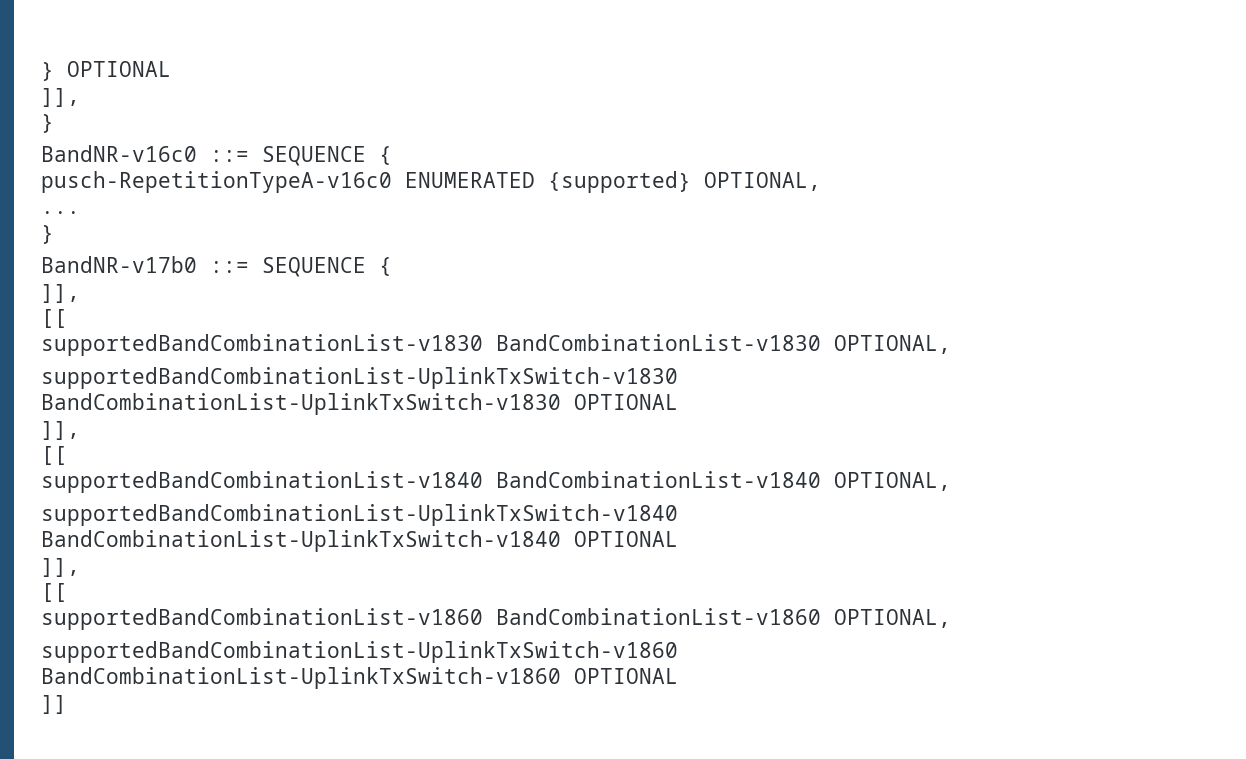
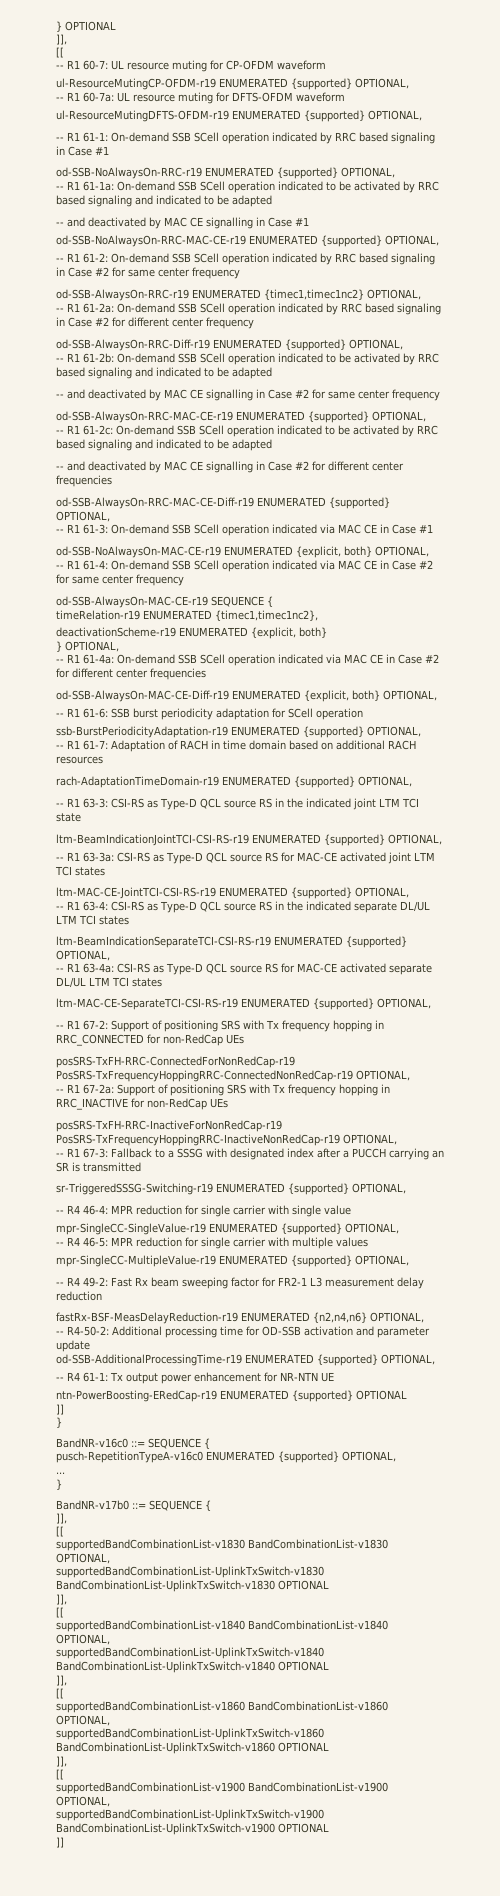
(80, 97) none -> [56,47,64,58] [56,60,326,72] [56,78,409,90] [56,92,345,104] [56,110,422,122] [56,132,435,144] [56,146,109,156] [56,167,395,179] [56,181,439,193] [56,195,272,207] [56,217,309,229] [56,235,439,247] [56,253,435,265] [56,267,240,279] [56,289,421,301] [56,303,441,315] [56,317,254,329] [56,339,403,351] [56,353,439,365] [56,367,272,379] [56,389,440,401] [56,411,426,423] [56,425,438,437] [56,439,272,451] [56,461,404,473] [56,475,112,487] [56,497,390,509] [56,511,110,522] [56,524,433,536] [56,546,429,558] [56,560,433,572] [56,574,184,586] [56,596,273,608] [56,610,318,621] [56,627,327,639] [56,641,119,652] [56,654,439,666] [56,668,206,680] [56,690,437,702] [56,708,363,720] [56,726,421,738] [56,740,416,752] [56,756,103,764] [56,776,412,788] [56,798,419,810] [56,813,81,822] [56,834,442,846] [56,852,435,864] [55,866,105,876] [56,887,409,899] [56,901,430,913] [56,915,129,925] [56,936,407,948] [56,950,110,961] [56,963,432,975] [56,977,162,988] [56,998,431,1010] [56,1020,384,1032] [56,1034,244,1046] [56,1056,295,1068] [56,1070,410,1082] [56,1084,390,1096] [56,1098,228,1110] [56,1120,282,1132] [56,1134,397,1146] [56,1148,444,1160] [56,1162,141,1172] [56,1183,406,1195] [56,1205,351,1217] [56,1223,399,1235] [56,1237,368,1249] [56,1255,409,1267] [56,1277,424,1289] [56,1291,102,1301] [56,1312,424,1324] [56,1326,430,1338] [56,1340,90,1352] [56,1354,435,1366] [56,1372,334,1384] [56,1390,407,1402] [56,1404,64,1415] // [[ // -- R1 60-7: UL resource muting for CP-OFDM waveform // ul-ResourceMutingCP-OFDM-r19 ENUMERATED {supported} OPTIONAL, // -- R1 60-7a: UL resource muting for DFTS-OFDM waveform // ul-ResourceMutingDFTS-OFDM-r19 ENUMERATED {supported} OPTIONAL, // -- R1 61-1: On-demand SSB SCell operation indicated by RRC based signaling in Case #1 // od-SSB-NoAlwaysOn-RRC-r19 ENUMERATED {supported} OPTIONAL, // -- R1 61-1a: On-demand SSB SCell operation indicated to be activated by RRC based signaling and indicated to be adapted // -- and deactivated by MAC CE signalling in Case #1 // od-SSB-NoAlwaysOn-RRC-MAC-CE-r19 ENUMERATED {supported} OPTIONAL, // -- R1 61-2: On-demand SSB SCell operation indicated by RRC based signaling in Case #2 for same center frequency // od-SSB-AlwaysOn-RRC-r19 ENUMERATED {timec1,timec1nc2} OPTIONAL, // -- R1 61-2a: On-demand SSB SCell operation indicated by RRC based signaling in Case #2 for different center frequency // od-SSB-AlwaysOn-RRC-Diff-r19 ENUMERATED {supported} OPTIONAL, // -- R1 61-2b: On-demand SSB SCell operation indicated to be activated by RRC based signaling and indicated to be adapted // -- and deactivated by MAC CE signalling in Case #2 for same center frequency // od-SSB-AlwaysOn-RRC-MAC-CE-r19 ENUMERATED {supported} OPTIONAL, // -- R1 61-2c: On-demand SSB SCell operation indicated to be activated by RRC based signaling and indicated to be adapted // -- and deactivated by MAC CE signalling in Case #2 for different center frequencies // od-SSB-AlwaysOn-RRC-MAC-CE-Diff-r19 ENUMERATED {supported} OPTIONAL, // -- R1 61-3: On-demand SSB SCell operation indicated via MAC CE in Case #1 // od-SSB-NoAlwaysOn-MAC-CE-r19 ENUMERATED {explicit, both} OPTIONAL, // -- R1 61-4: On-demand SSB SCell operation indicated via MAC CE in Case #2 for same center frequency // od-SSB-AlwaysOn-MAC-CE-r19 SEQUENCE { // timeRelation-r19 ENUMERATED {timec1,timec1nc2}, // deactivationScheme-r19 ENUMERATED {explicit, both} // } OPTIONAL, // -- R1 61-4a: On-demand SSB SCell operation indicated via MAC CE in Case #2 for different center frequencies // od-SSB-AlwaysOn-MAC-CE-Diff-r19 ENUMERATED {explicit, both} OPTIONAL, // -- R1 61-6: SSB burst periodicity adaptation for SCell operation // ssb-BurstPeriodicityAdaptation-r19 ENUMERATED {supported} OPTIONAL, // -- R1 61-7: Adaptation of RACH in time domain based on additional RACH resources // rach-AdaptationTimeDomain-r19 ENUMERATED {supported} OPTIONAL, // -- R1 63-3: CSI-RS as Type-D QCL source RS in the indicated joint LTM TCI state // ltm-BeamIndicationJointTCI-CSI-RS-r19 ENUMERATED {supported} OPTIONAL, // -- R1 63-3a: CSI-RS as Type-D QCL source RS for MAC-CE activated joint LTM TCI states // ltm-MAC-CE-JointTCI-CSI-RS-r19 ENUMERATED {supported} OPTIONAL, // -- R1 63-4: CSI-RS as Type-D QCL source RS in the indicated separate DL/UL LTM TCI states // ltm-BeamIndicationSeparateTCI-CSI-RS-r19 ENUMERATED {supported} OPTIONAL, // -- R1 63-4a: CSI-RS as Type-D QCL source RS for MAC-CE activated separate DL/UL LTM TCI states // ltm-MAC-CE-SeparateTCI-CSI-RS-r19 ENUMERATED {supported} OPTIONAL, // -- R1 67-2: Support of positioning SRS with Tx frequency hopping in RRC_CONNECTED for non-RedCap UEs // posSRS-TxFH-RRC-ConnectedForNonRedCap-r19 PosSRS-TxFrequencyHoppingRRC-ConnectedNonRedCap-r19 OPTIONAL, // -- R1 67-2a: Support of positioning SRS with Tx frequency hopping in RRC_INACTIVE for non-RedCap UEs // posSRS-TxFH-RRC-InactiveForNonRedCap-r19 PosSRS-TxFrequencyHoppingRRC-InactiveNonRedCap-r19 OPTIONAL, // -- R1 67-3: Fallback to a SSSG with designated index after a PUCCH carrying an SR is transmitted // sr-TriggeredSSSG-Switching-r19 ENUMERATED {supported} OPTIONAL, // -- R4 46-4: MPR reduction for single carrier with single value // mpr-SingleCC-SingleValue-r19 ENUMERATED {supported} OPTIONAL, // -- R4 46-5: MPR reduction for single carrier with multiple values // mpr-SingleCC-MultipleValue-r19 ENUMERATED {supported} OPTIONAL, // -- R4 49-2: Fast Rx beam sweeping factor for FR2-1 L3 measurement delay reduction // fastRx-BSF-MeasDelayReduction-r19 ENUMERATED {n2,n4,n6} OPTIONAL, // -- R4-50-2: Additional processing time for OD-SSB activation and parameter update // od-SSB-AdditionalProcessingTime-r19 ENUMERATED {supported} OPTIONAL, // -- R4 61-1: Tx output power enhancement for NR-NTN UE // ntn-PowerBoosting-ERedCap-r19 ENUMERATED {supported} OPTIONAL // ]]
(678, 676) none -> [56,1756,67,1767] [56,1769,64,1780] [56,1782,388,1794] [56,1796,110,1807] [56,1809,324,1821] [56,1823,329,1835] // ]], // [[ // supportedBandCombinationList-v1900 BandCombinationList-v1900 OPTIONAL, // supportedBandCombinationList-UplinkTxSwitch-v1900 BandCombinationList-UplinkTxSwitch-v1900 OPTIONAL

